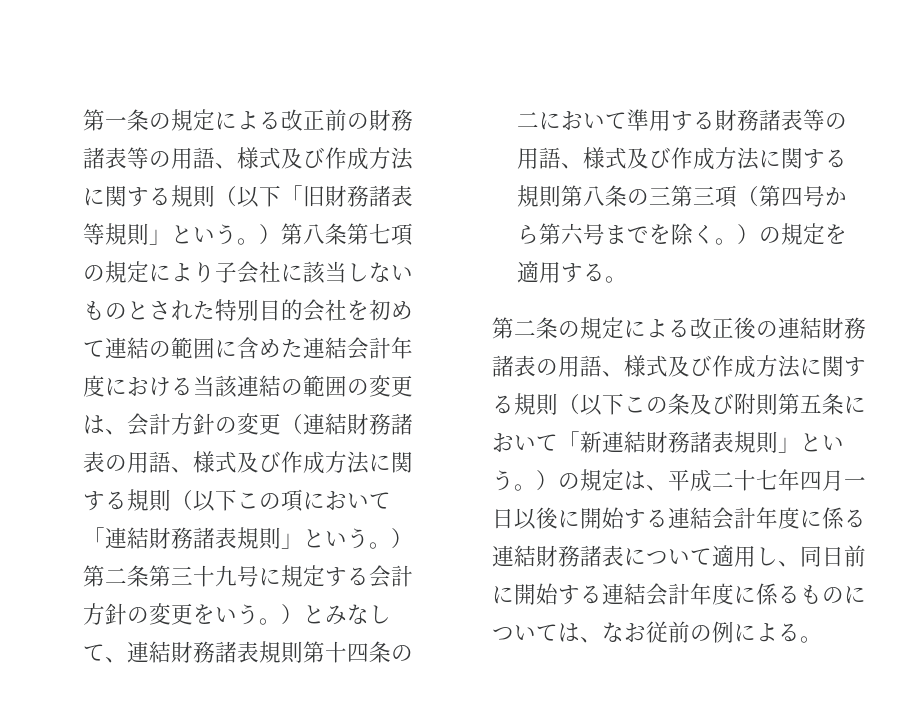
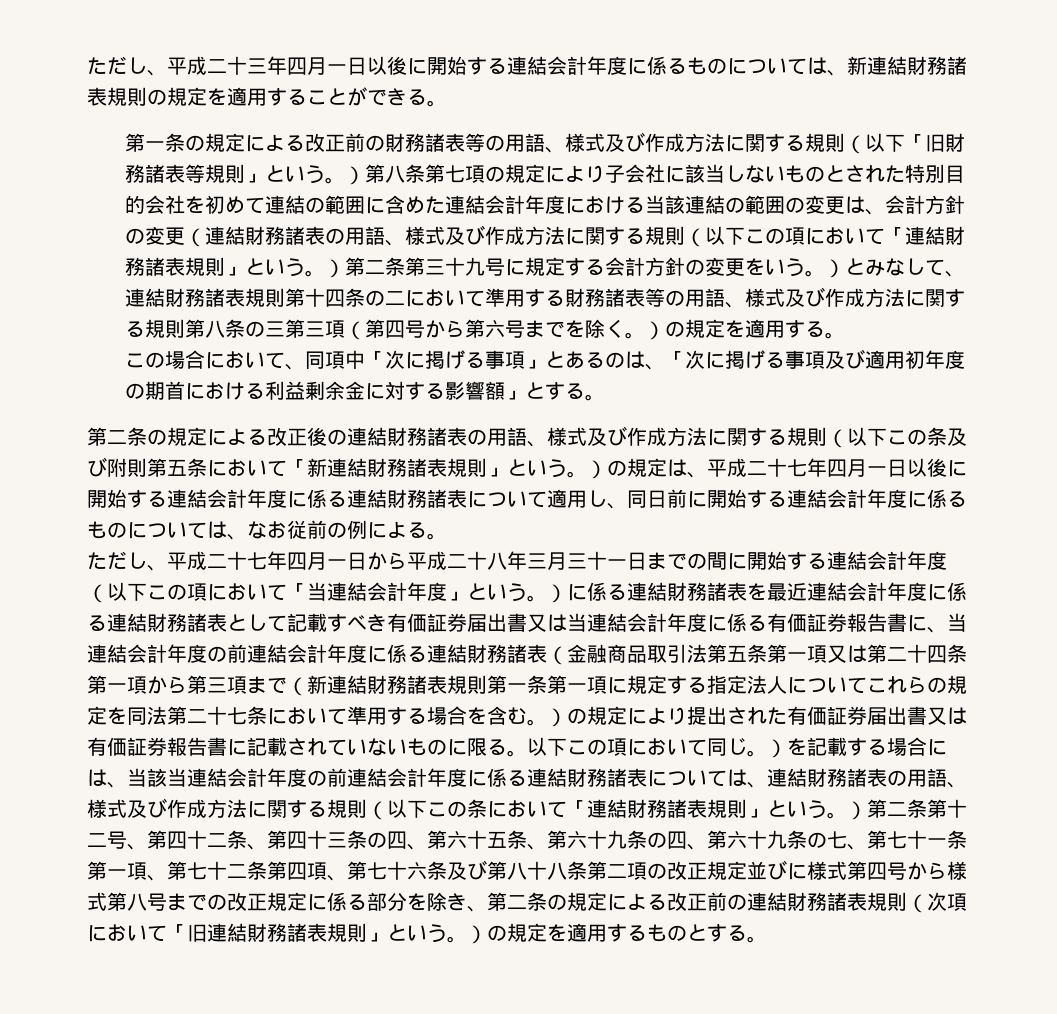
(83, 120) none -> [87,56,967,76] [87,87,447,107] ただし、平成二十三年四月一日以後に開始する連結会計年度に係るものについては、新連結財務諸表規則の規定を適用することができる。 //
(628, 279) none -> [124,349,965,370] [124,381,605,401] // この場合において、同項中「次に掲げる事項」とあるのは、「次に掲げる事項及び適用初年度の期首における利益剰余金に対する影響額」とする。
(822, 639) none -> [87,551,947,571] [87,582,967,603] [87,613,967,633] [87,644,967,665] [87,675,967,696] [87,706,967,727] [87,737,947,758] [87,768,967,788] [87,798,967,820] [87,830,967,850] [87,860,967,881] [87,892,967,913] [87,923,767,944] // ただし、平成二十七年四月一日から平成二十八年三月三十一日までの間に開始する連結会計年度（以下この項において「当連結会計年度」という。）に係る連結財務諸表を最近連結会計年度に係る連結財務諸表として記載すべき有価証券届出書又は当連結会計年度に係る有価証券報告書に、当連結会計年度の前連結会計年度に係る連結財務諸表（金融商品取引法第五条第一項又は第二十四条第一項から第三項まで（新連結財務諸表規則第一条第一項に規定する指定法人についてこれらの規定を同法第二十七条において準用する場合を含む。）の規定により提出された有価証券届出書又は有価証券報告書に記載されていないものに限る。以下この項において同じ。）を記載する場合には、当該当連結会計年度の前連結会計年度に係る連結財務諸表については、連結財務諸表の用語、様式及び作成方法に関する規則（以下この条において「連結財務諸表規則」という。）第二条第十二号、第四十二条、第四十三条の四、第六十五条、第六十九条の四、第六十九条の七、第七十一条第一項、第七十二条第四項、第七十六条及び第八十八条第二項の改正規定並びに様式第四号から様式第八号までの改正規定に係る部分を除き、第二条の規定による改正前の連結財務諸表規則（次項において「旧連結財務諸表規則」という。）の規定を適用するものとする。

